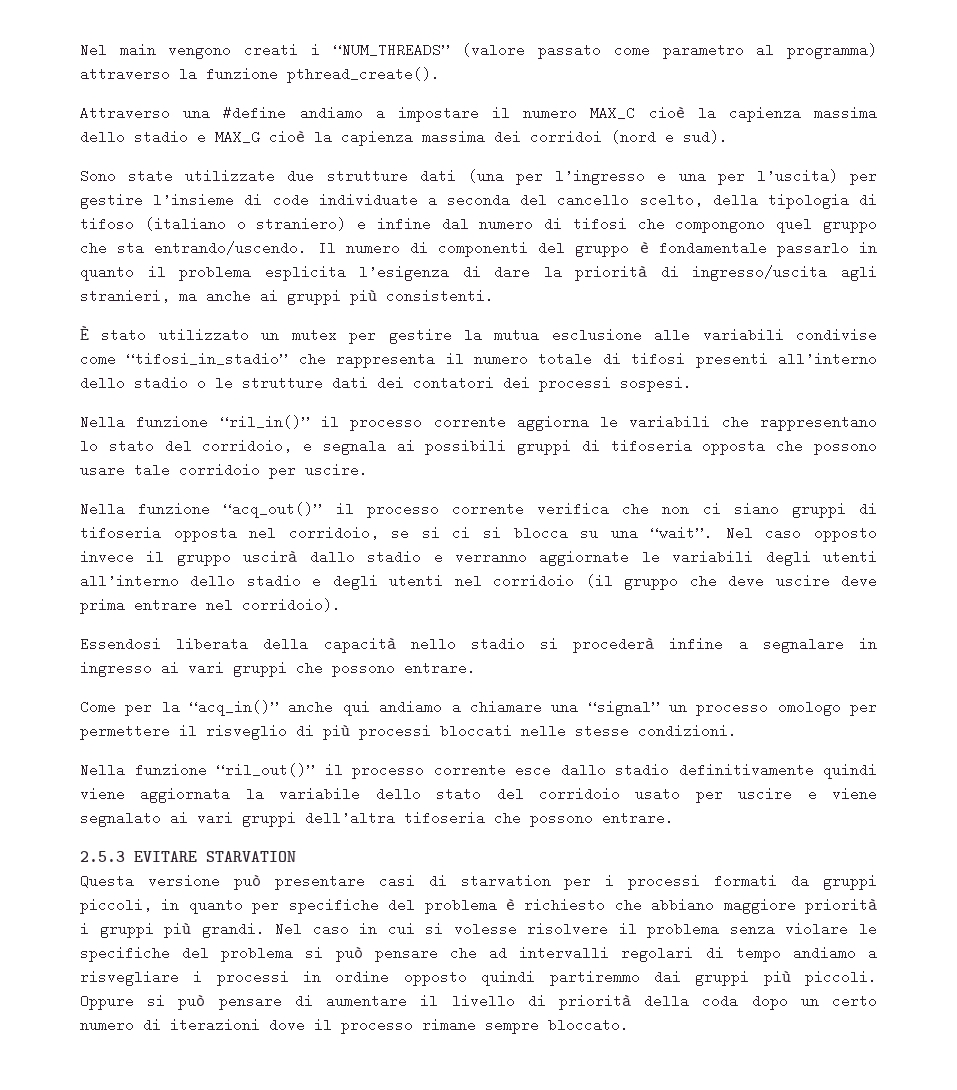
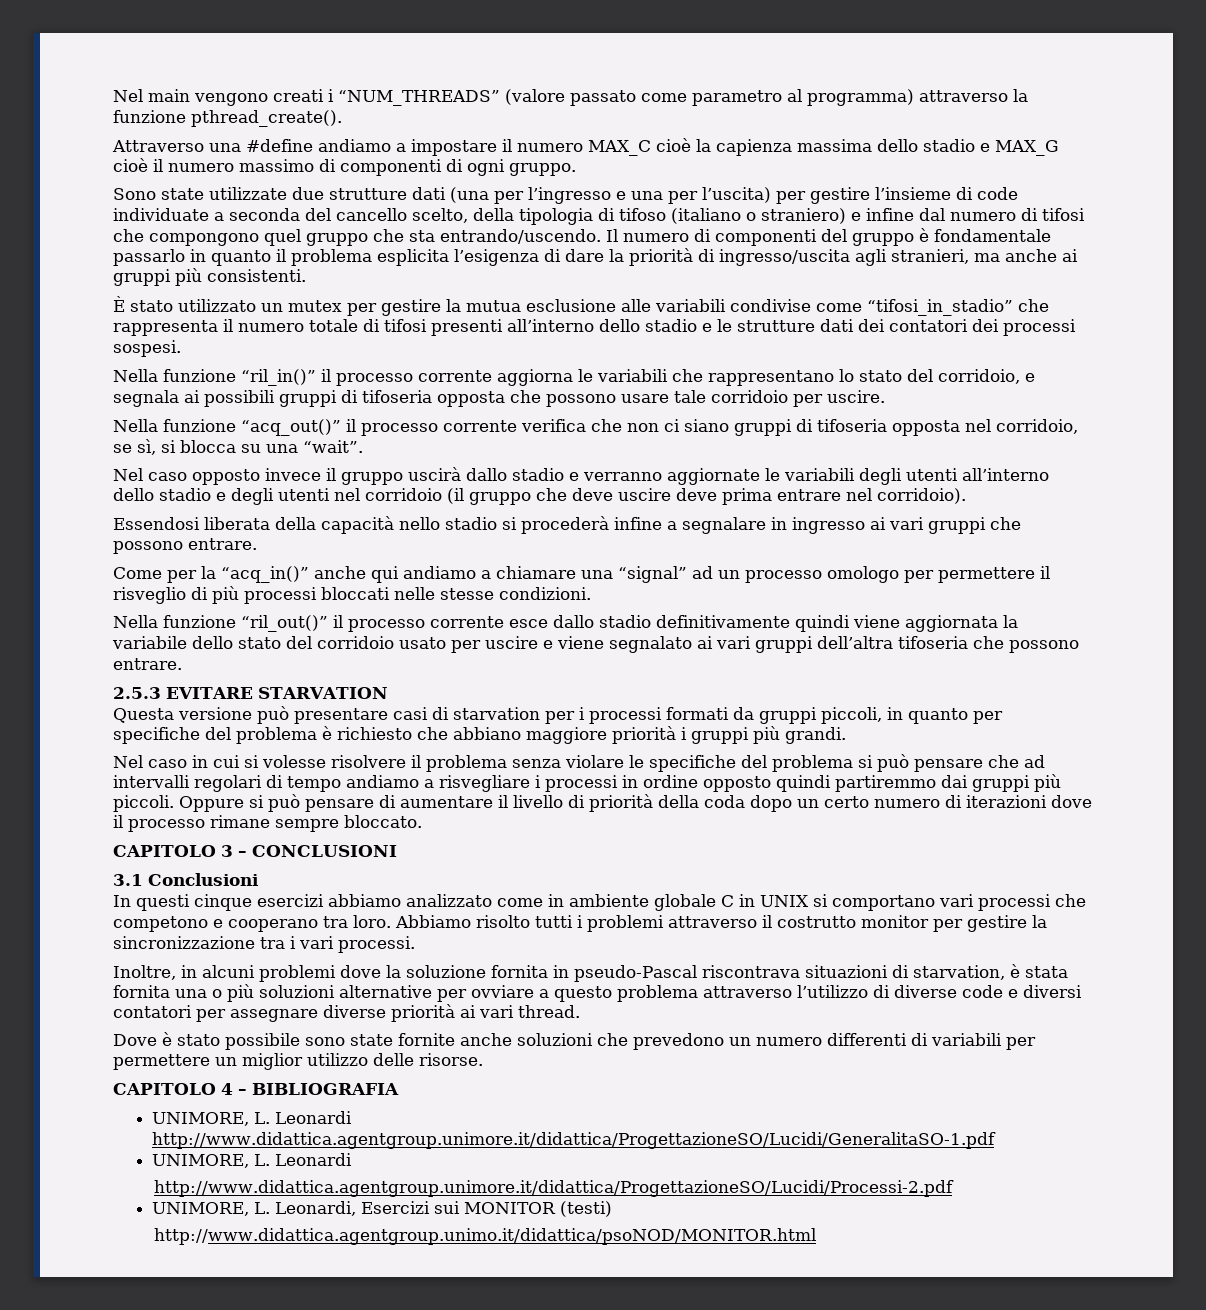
[314,130,728,146] la capienza massima dei corridoi (nord e sud). -> [153,159,576,176] il numero massimo di componenti di ogni gruppo.
[197,381,206,388] o -> [702,323,712,332] e
[421,526,471,540] si ci -> [137,439,156,455] sì,
(714, 533) none -> (363, 446) //
(660, 708) none -> [692,566,713,579] ad
(265, 930) none -> (846, 735) //
(629, 1025) none -> [113,845,397,857] [113,873,259,886] [113,894,1086,911] [113,915,1047,932] [113,936,415,953] [113,964,1068,982] [113,984,1082,1002] [113,1004,580,1022] [113,1032,1036,1050] [113,1053,483,1070] [113,1083,399,1095] [151,1111,352,1126] [151,1132,996,1149] [151,1153,352,1168] [154,1180,955,1197] [151,1201,612,1217] [154,1228,817,1245] // CAPITOLO 3 – CONCLUSIONI // 3.1 Conclusioni // In questi cinque esercizi abbiamo analizzato come in ambiente globale C in UNIX si comportano vari processi che competono e cooperano tra loro. Abbiamo risolto tutti i problemi attraverso il costrutto monitor per gestire la sincronizzazione tra i vari processi. // Inoltre, in alcuni problemi dove la soluzione fornita in pseudo-Pascal riscontrava situazioni di starvation, è stata fornita una o più soluzioni alternative per ovviare a questo problema attraverso l’utilizzo di diverse code e diversi contatori per assegnare diverse priorità ai vari thread. // Dove è stato possibile sono state fornite anche soluzioni che prevedono un numero differenti di variabili per permettere un miglior utilizzo delle risorse. // CAPITOLO 4 – BIBLIOGRAFIA // UNIMORE, L. Leonardi http://www.didattica.agentgroup.unimore.it/didattica/ProgettazioneSO/Lucidi/GeneralitaSO-1.pdf // UNIMORE, L. Leonardi // http://www.didattica.agentgroup.unimore.it/didattica/ProgettazioneSO/Lucidi/Processi-2.pdf // UNIMORE, L. Leonardi, Esercizi sui MONITOR (testi) // http://www.didattica.agentgroup.unimo.it/didattica/psoNOD/MONITOR.html

